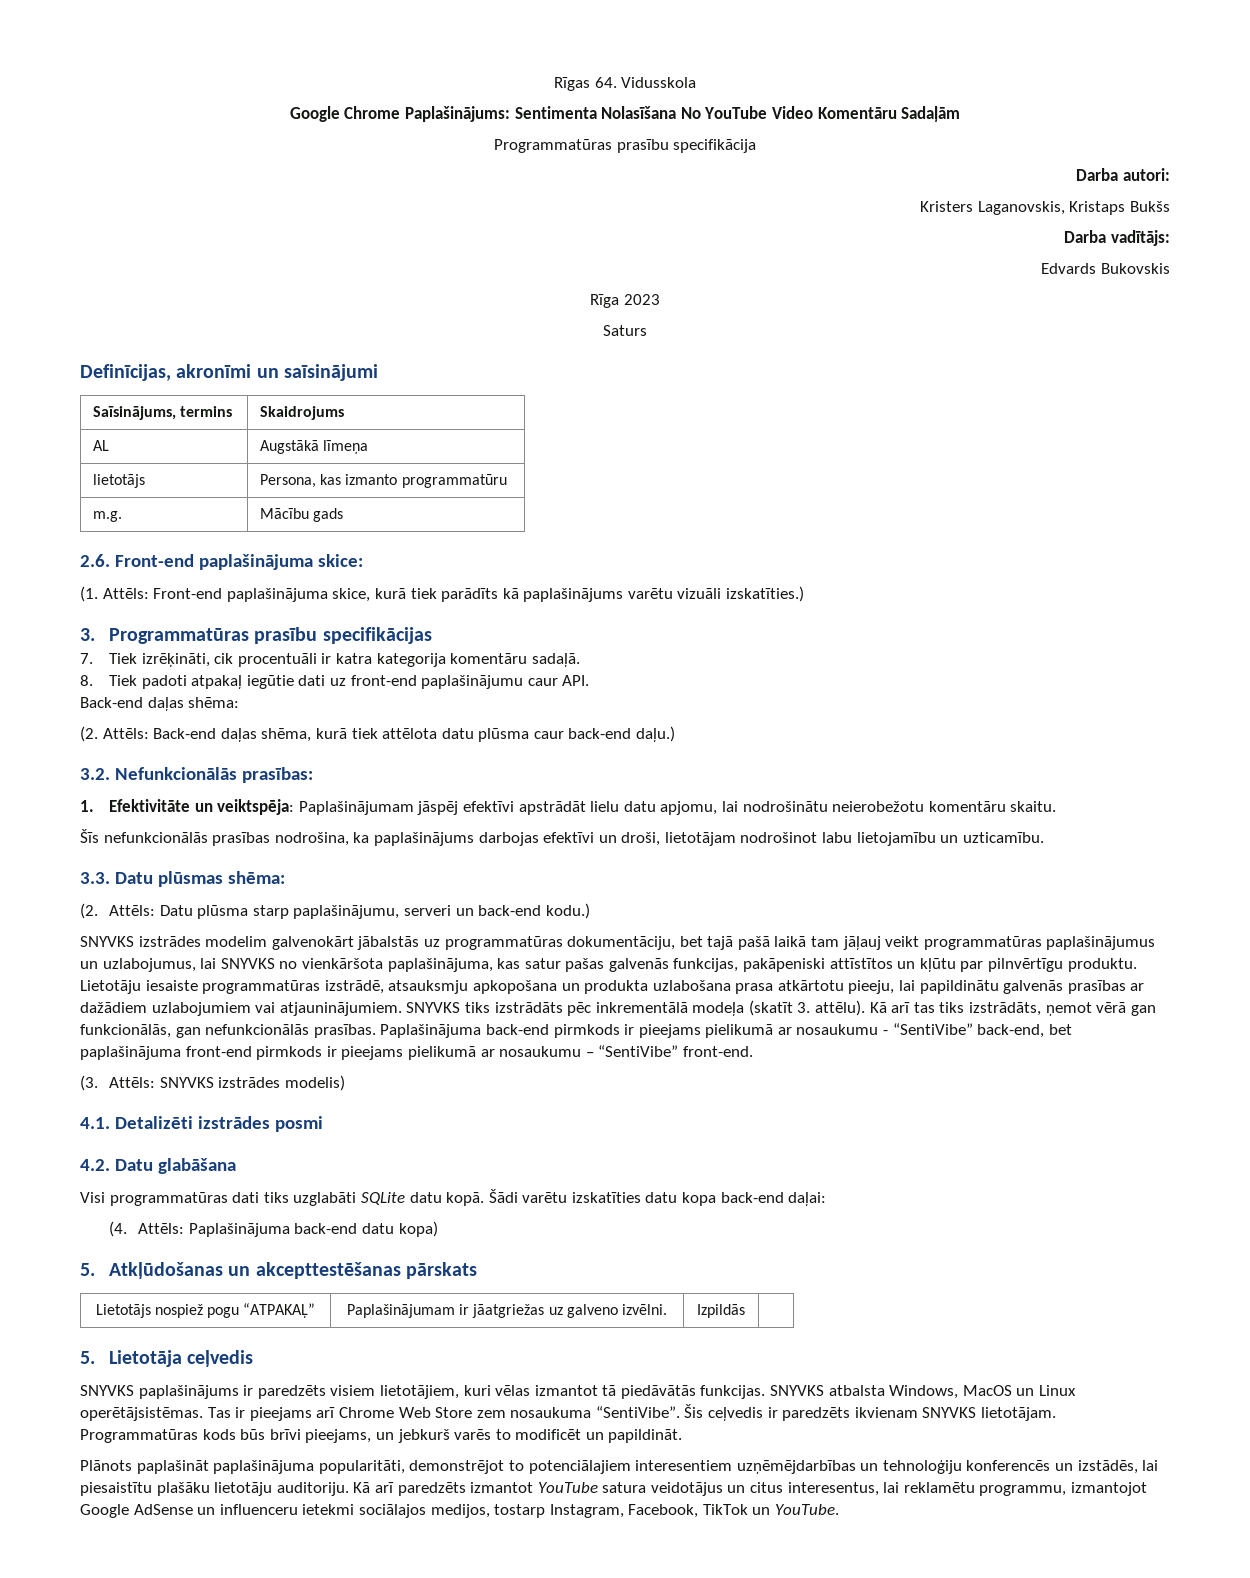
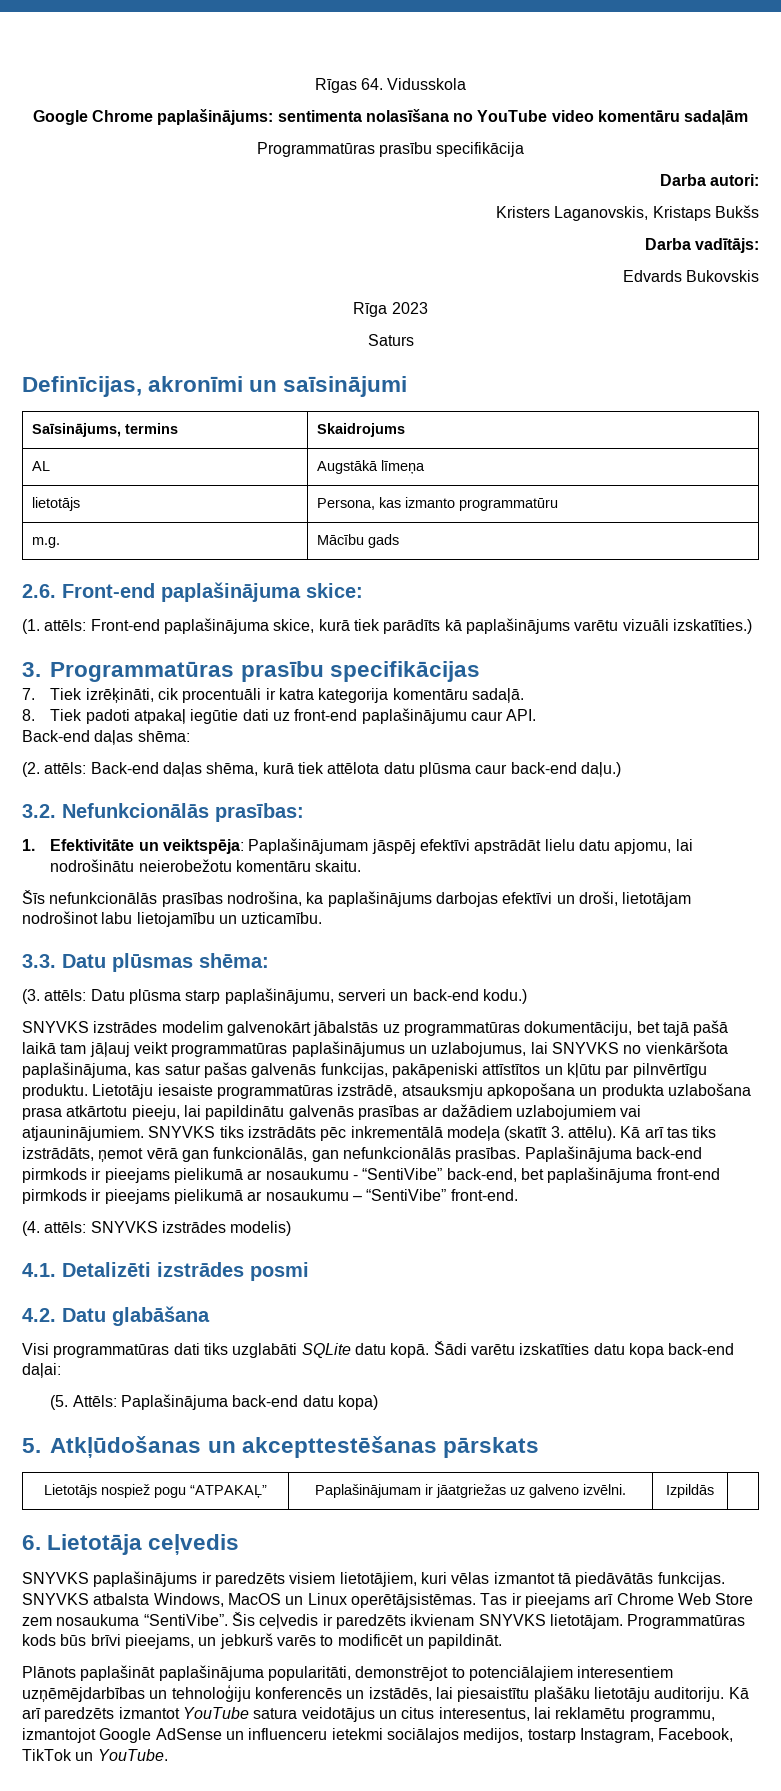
[405,106,961,122] Paplašinājums: Sentimenta Nolasīšana No YouTube Video Komentāru Sadaļām -> [157,109,749,125] paplašinājums: sentimenta nolasīšana no YouTube video komentāru sadaļām
[102,588,149,599] Attēls: -> [44,619,87,631] attēls:
[102,728,149,739] Attēls: -> [44,762,87,774] attēls:
[80,903,156,919] (2. Attēls: -> [22,989,87,1004] (3. attēls:
[80,1075,156,1091] (3. Attēls: -> [22,1221,87,1236] (4. attēls:
[109,1221,128,1237] (4. -> [50,1395,69,1410] (5.
[80,1351,95,1364] 5. -> [22,1535,41,1550] 6.

